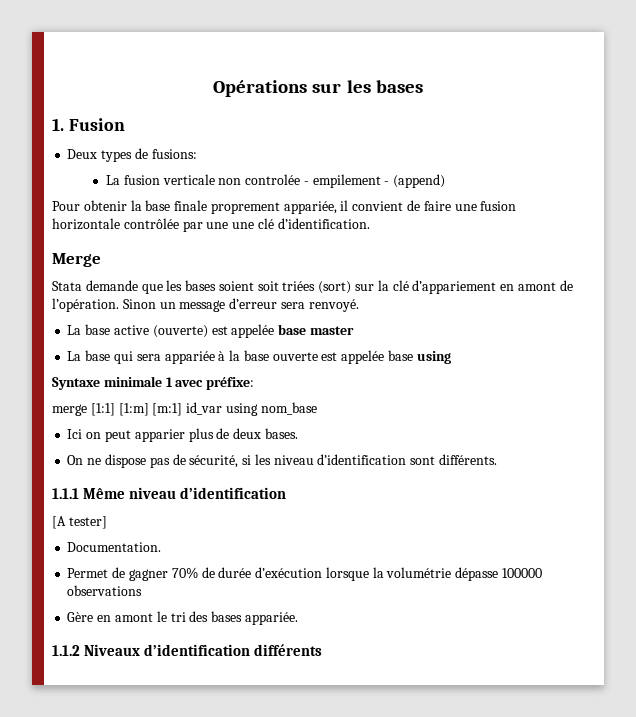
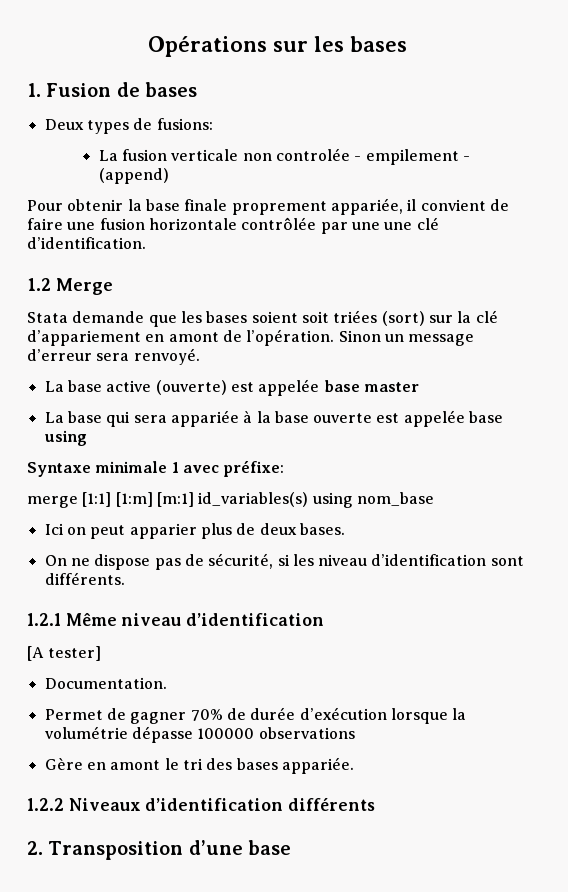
(125, 124) none -> [116,82,198,97] de bases
(370, 223) none -> [27,278,51,291] 1.2
[186,402,223,415] id_var -> [198,492,309,507] id_variables(s)
[52,488,79,499] 1.1.1 -> [27,613,61,626] 1.2.1
[52,645,80,656] 1.1.2 -> [27,798,64,811] 1.2.2
(323, 650) none -> [27,840,292,860] // 2. Transposition d’une base

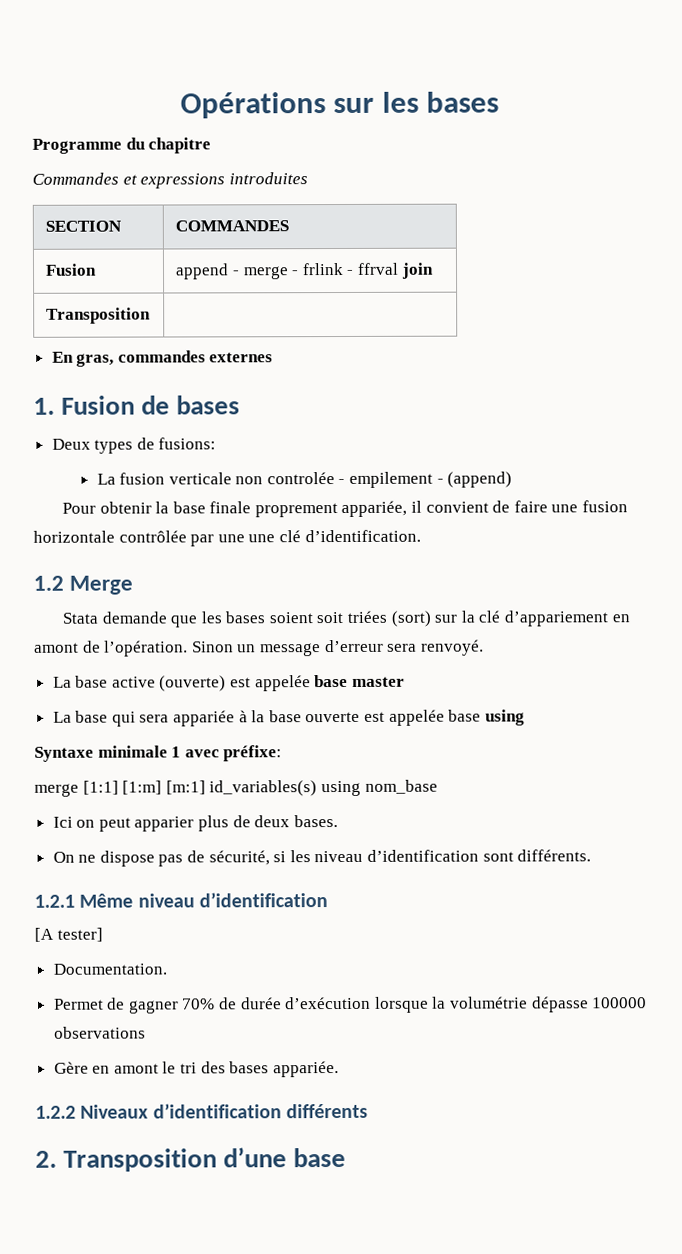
(407, 44) none -> [32,137,212,154] [32,172,308,189] [45,220,123,232] [175,220,290,232] [45,263,98,276] [175,262,434,280] [46,307,152,324] [51,350,274,367] // Programme du chapitre // Commandes et expressions introduites // SECTION | COMMANDES // Fusion | append - merge - frlink - ffrval join // Transposition | // En gras, commandes externes

